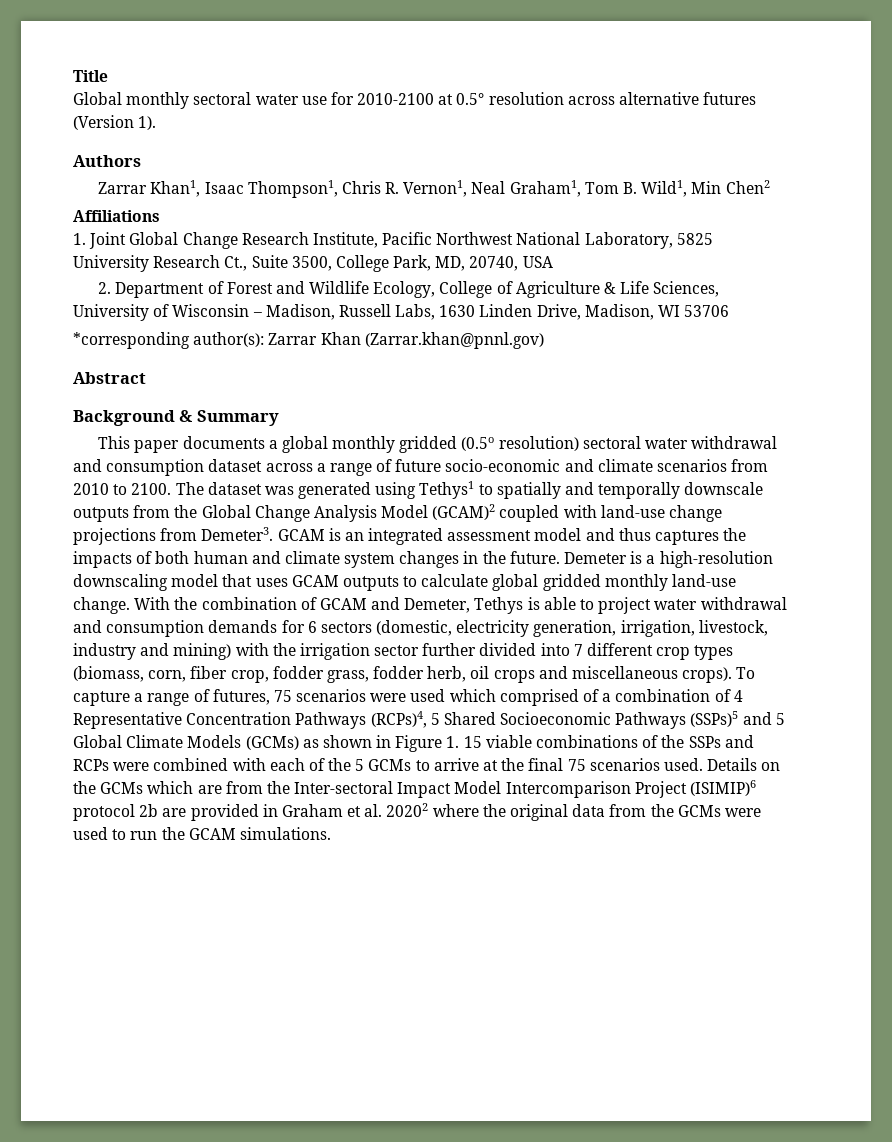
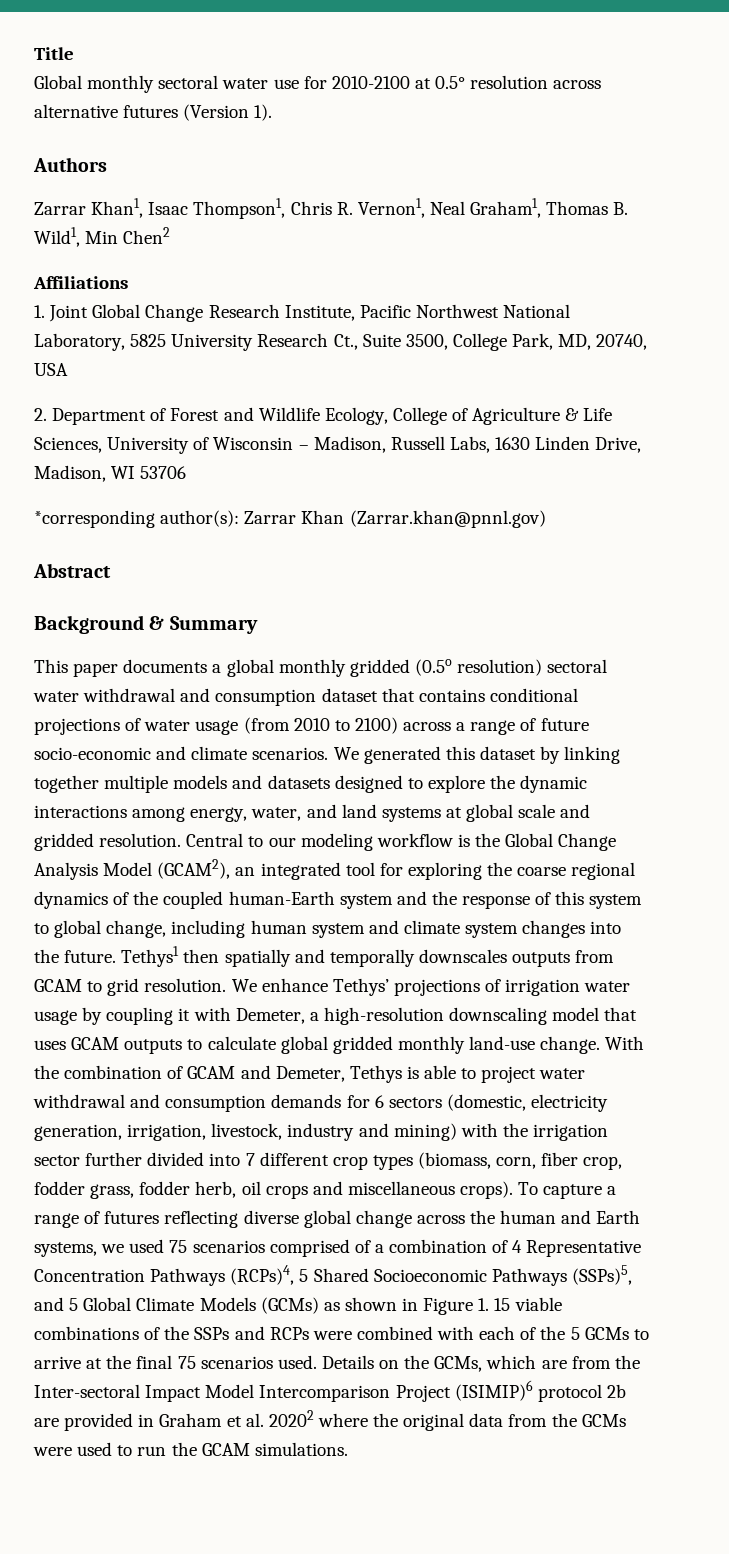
[584,182,619,194] Tom -> [546,201,609,215] Thomas
(263, 465) none -> [381,688,578,702] [34,717,398,735] that contains conditional projections of water usage (from 2010 to 2100)
[657,459,769,472] [73,481,764,499] [73,505,171,522] scenarios from 2010 to 2100. The dataset was generated using Tethys1 to spatially and temporally downscale outputs from -> [252,746,621,764] [34,775,588,793] [34,804,591,822] [34,833,470,851] scenarios. We generated this dataset by linking together multiple models and datasets designed to explore the dynamic interactions among energy, water, and land systems at global scale and gridded resolution. Central to our modeling workflow is
[432,504,723,522] [73,527,747,545] [73,551,248,568] (GCAM)2 coupled with land-use change projections from Demeter3. GCAM is an integrated assessment model and thus captures the impacts of both human -> [157,859,636,880] [34,891,643,909] [34,920,365,938] (GCAM2), an integrated tool for exploring the coarse regional dynamics of the coupled human-Earth system and the response of this system to global change, including human system
[463,551,479,564] in -> [590,921,622,934] into
[564,551,643,564] Demeter is -> [121,946,615,967] [34,978,631,996] [34,1007,305,1025] Tethys1 then spatially and temporally downscales outputs from GCAM to grid resolution. We enhance Tethys’ projections of irrigation water usage by coupling it with Demeter,
[212,689,496,705] futures, 75 scenarios were used which -> [104,1210,641,1228] [34,1239,265,1257] futures reflecting diverse global change across the human and Earth systems, we used 75 scenarios
[690,711,739,727] (SSPs)5 -> [571,1265,632,1285] (SSPs)5,
[100,782,144,794] GCMs -> [434,1356,483,1372] GCMs,

